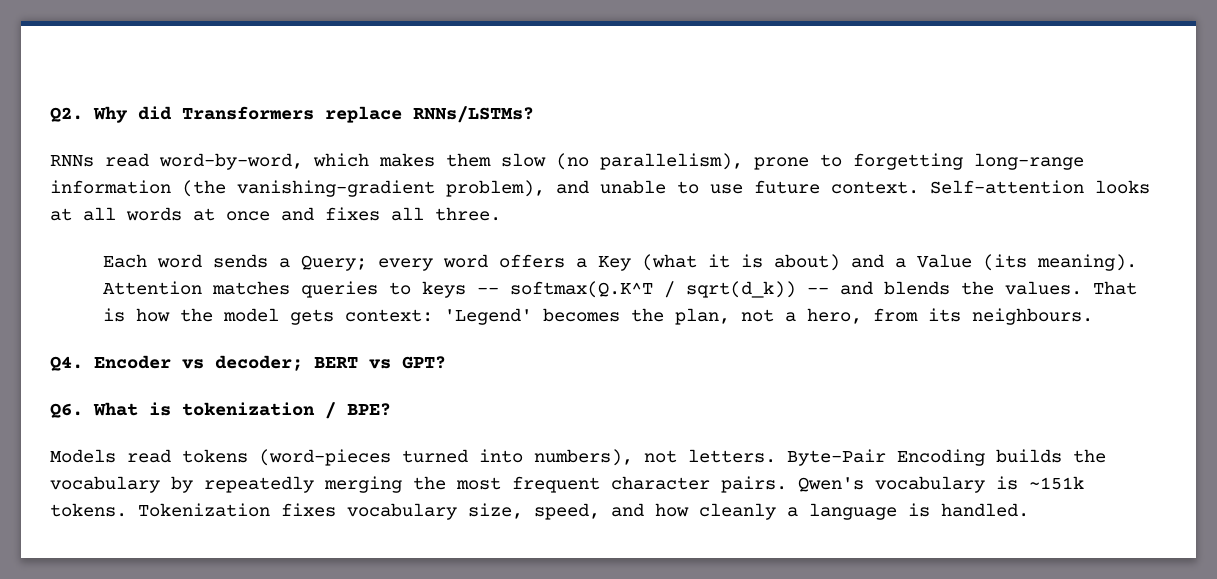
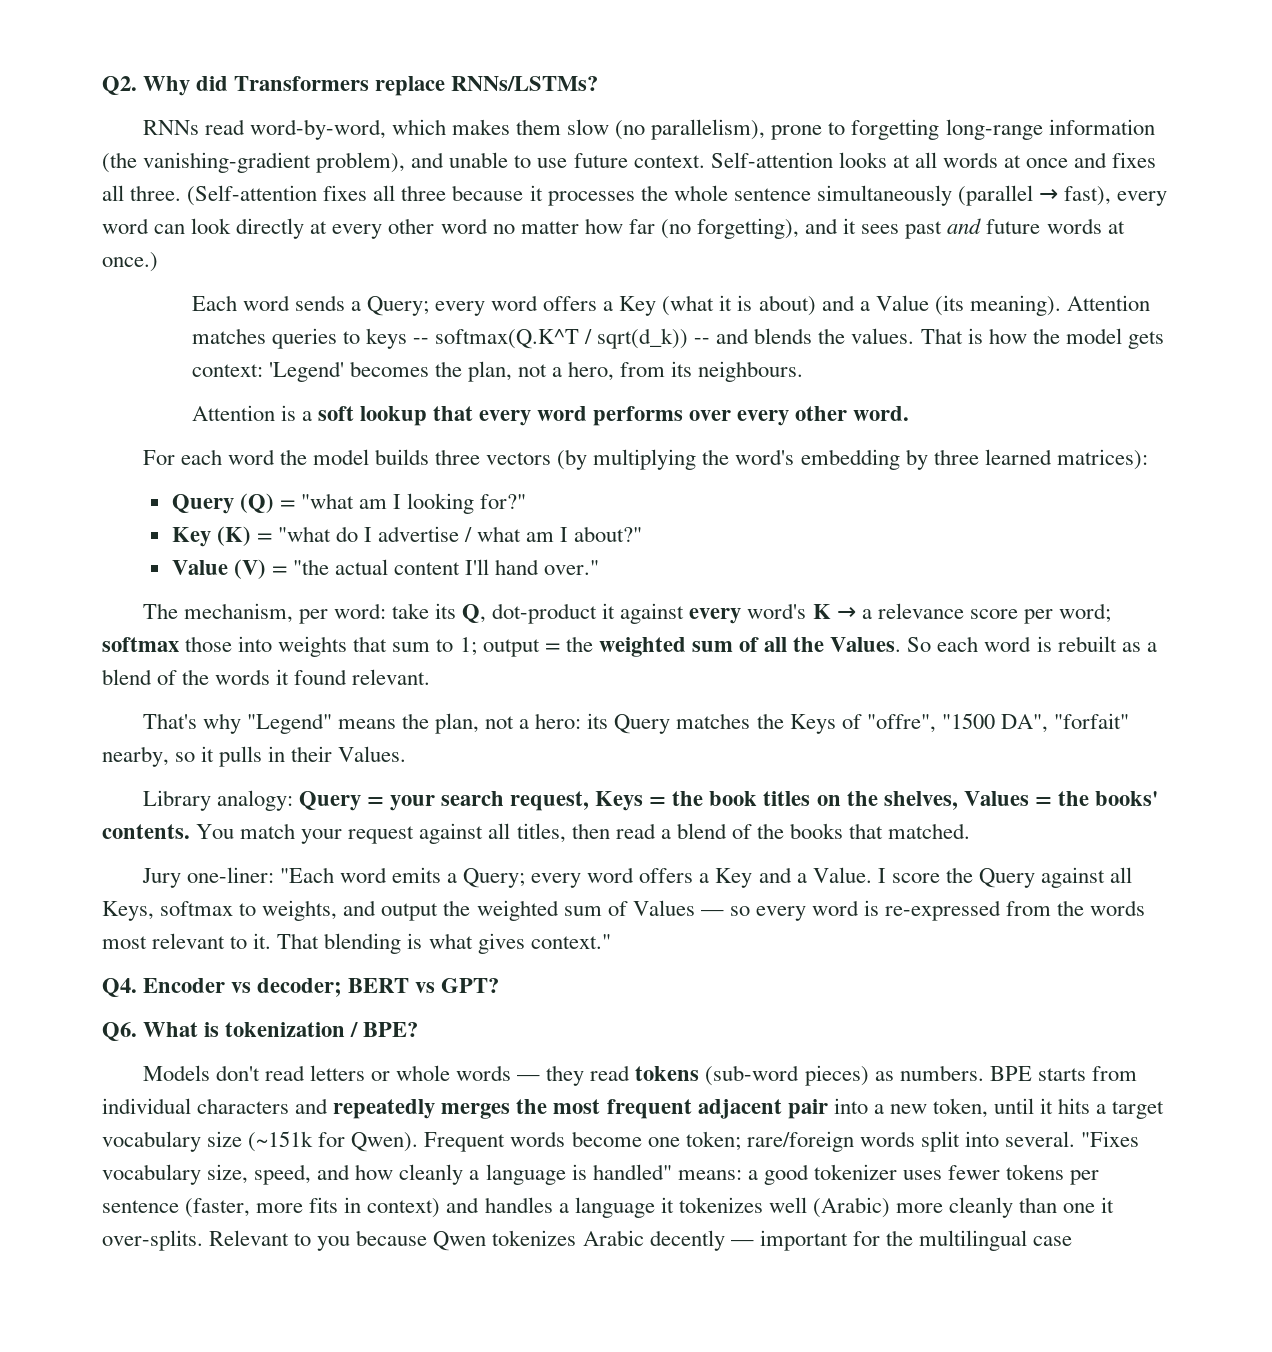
(501, 214) none -> [187,185,1168,206] [102,218,1125,239] [102,252,158,272] (Self-attention fixes all three because it processes the whole sentence simultaneously (parallel → fast), every word can look directly at every other word no matter how far (no forgetting), and it sees past and future words at once.)
(1094, 316) none -> [191,405,910,426] [142,449,1148,470] [171,493,527,514] [171,526,643,547] [171,559,600,579] [142,603,1111,624] [102,636,1157,657] [102,669,431,685] [142,713,1129,734] [102,746,407,767] [142,790,1158,811] [102,823,971,844] [141,867,1133,888] [102,900,1146,921] [102,933,611,954] // Attention is a soft lookup that every word performs over every other word. // For each word the model builds three vectors (by multiplying the word's embedding by three learned matrices): // Query (Q) = "what am I looking for?" // Key (K) = "what do I advertise / what am I about?" // Value (V) = "the actual content I'll hand over." // The mechanism, per word: take its Q, dot-product it against every word's K → a relevance score per word; softmax those into weights that sum to 1; output = the weighted sum of all the Values. So each word is rebuilt as a blend of the words it found relevant. // That's why "Legend" means the plan, not a hero: its Query matches the Keys of "offre", "1500 DA", "forfait" nearby, so it pulls in their Values. // Library analogy: Query = your search request, Keys = the book titles on the shelves, Values = the books' contents. You match your request against all titles, then read a blend of the books that matched. // Jury one-liner: "Each word emits a Query; every word offers a Key and a Value. I score the Query against all Keys, softmax to weights, and output the weighted sum of Values — so every word is re-expressed from the words most relevant to it. That blending is what gives context."
[127,449,1106,466] [50,476,1084,493] [50,503,336,517] read tokens (word-pieces turned into numbers), not letters. Byte-Pair Encoding builds the vocabulary by repeatedly merging the most frequent character pairs. Qwen's vocabulary is ~151k tokens. Tokenization fixes -> [215,1065,1137,1086] [102,1098,1165,1119] [102,1131,1140,1152] don't read letters or whole words — they read tokens (sub-word pieces) as numbers. BPE starts from individual characters and repeatedly merges the most frequent adjacent pair into a new token, until it hits a target vocabulary size (~151k for Qwen). Frequent words become one token; rare/foreign words split into several. "Fixes
[941,503,1029,517] handled. -> [592,1164,1100,1185] [102,1197,1115,1218] [102,1230,1073,1251] handled" means: a good tokenizer uses fewer tokens per sentence (faster, more fits in context) and handles a language it tokenizes well (Arabic) more cleanly than one it over-splits. Relevant to you because Qwen tokenizes Arabic decently — important for the multilingual case

